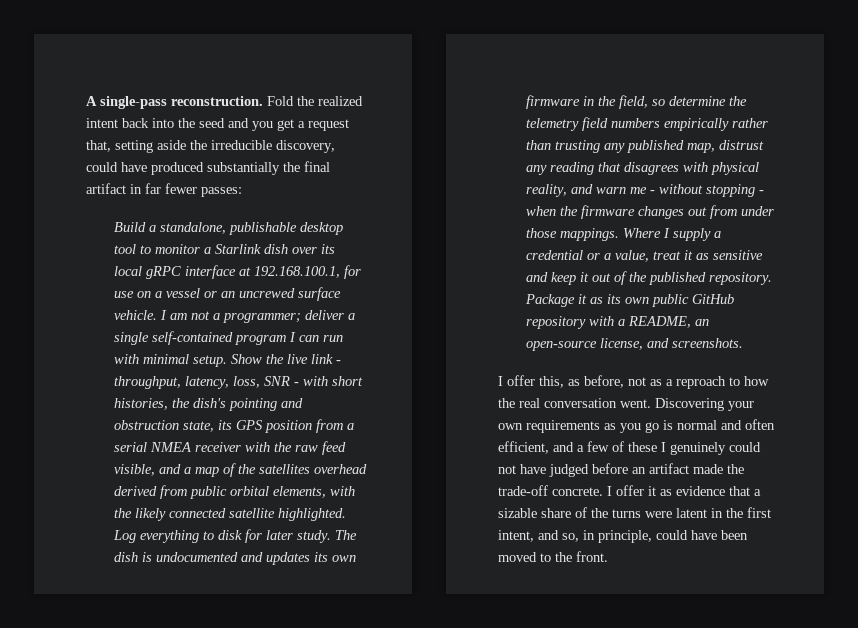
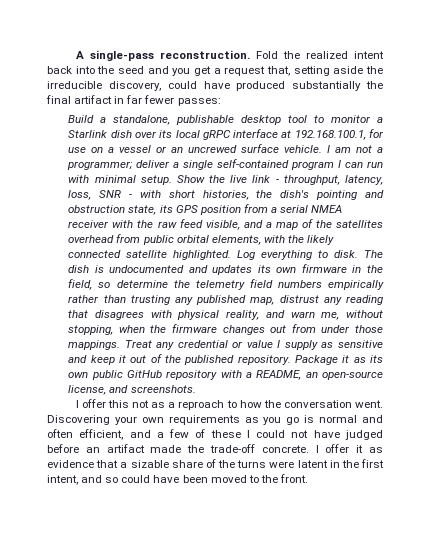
[114,486,158,496] derived -> (115, 239) none
[218,529,332,543] disk for later study. -> [334,250,359,258] disk.
[630,184,765,197] me - without stopping - -> [321,310,383,320] [68,325,114,335] me, without stopping,
[623,228,722,241] [526,250,694,262] Where I supply a credential or a value, treat it -> [124,340,318,350] Treat any credential or value I supply
[539,375,624,388] this, as before, -> [108,400,130,408] this
[519,398,540,408] real -> (281, 404) none
[670,442,726,455] genuinely -> (250, 434) none
[562,530,652,543] so, in principle, -> [105,477,119,483] so

